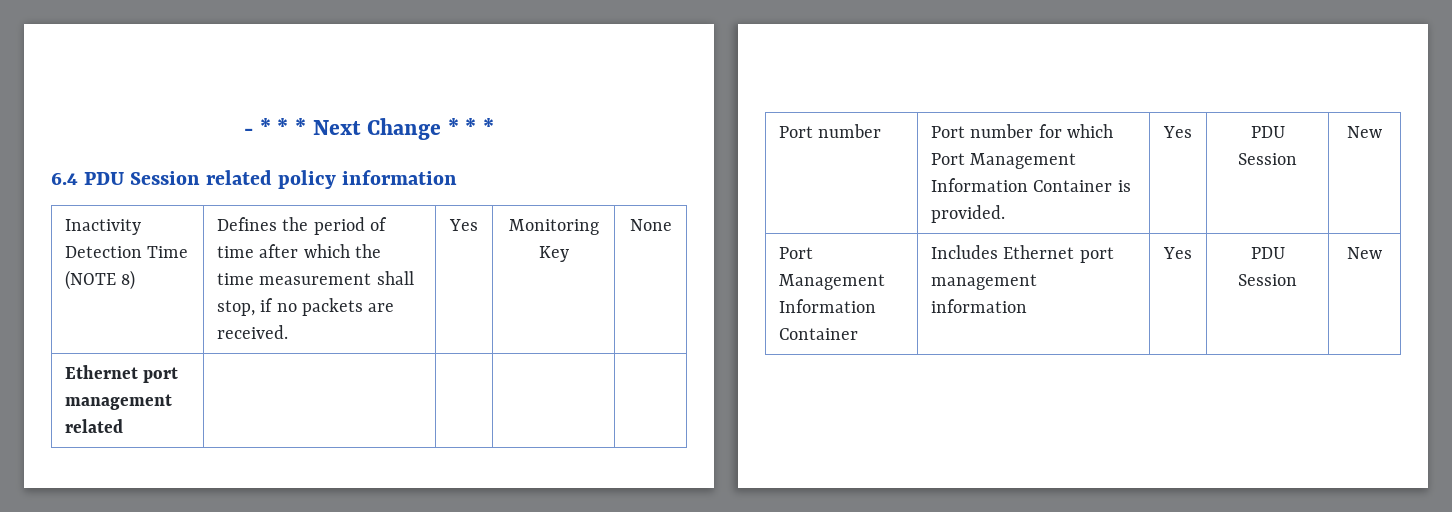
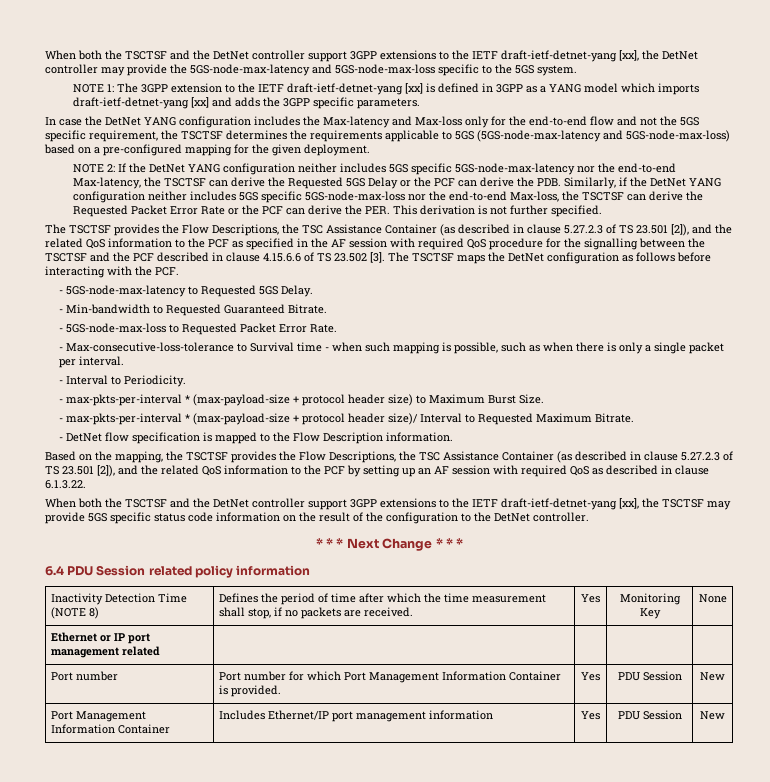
[244,128,254,135] - -> [45,50,698,62] [45,64,577,76] [72,83,699,95] [72,97,420,109] [45,116,699,128] [45,130,730,142] [44,144,370,156] [72,163,676,175] [72,177,721,189] [72,191,703,203] [72,205,602,217] [45,224,732,236] [45,238,705,250] [45,252,711,264] [45,266,179,278] [58,285,313,297] [58,304,327,316] [58,323,337,335] [58,342,724,354] [58,356,124,368] [58,375,186,387] [58,394,544,406] [58,413,634,425] [58,432,453,444] [45,451,733,463] [45,465,709,477] [45,480,86,489] [45,498,731,510] [45,512,589,524] When both the TSCTSF and the DetNet controller support 3GPP extensions to the IETF draft-ietf-detnet-yang [xx], the DetNet controller may provide the 5GS-node-max-latency and 5GS-node-max-loss specific to the 5GS system. // NOTE 1: The 3GPP extension to the IETF draft-ietf-detnet-yang [xx] is defined in 3GPP as a YANG model which imports draft-ietf-detnet-yang [xx] and adds the 3GPP specific parameters. // In case the DetNet YANG configuration includes the Max-latency and Max-loss only for the end-to-end flow and not the 5GS specific requirement, the TSCTSF determines the requirements applicable to 5GS (5GS-node-max-latency and 5GS-node-max-loss) based on a pre-configured mapping for the given deployment. // NOTE 2: If the DetNet YANG configuration neither includes 5GS specific 5GS-node-max-latency nor the end-to-end Max-latency, the TSCTSF can derive the Requested 5GS Delay or the PCF can derive the PDB. Similarly, if the DetNet YANG configuration neither includes 5GS specific 5GS-node-max-loss nor the end-to-end Max-loss, the TSCTSF can derive the Requested Packet Error Rate or the PCF can derive the PER. This derivation is not further specified. // The TSCTSF provides the Flow Descriptions, the TSC Assistance Container (as described in clause 5.27.2.3 of TS 23.501 [2]), and the related QoS information to the PCF as specified in the AF session with required QoS procedure for the signalling between the TSCTSF and the PCF described in clause 4.15.6.6 of TS 23.502 [3]. The TSCTSF maps the DetNet configuration as follows before interacting with the PCF. // - 5GS-node-max-latency to Requested 5GS Delay. // - Min-bandwidth to Requested Guaranteed Bitrate. // - 5GS-node-max-loss to Requested Packet Error Rate. // - Max-consecutive-loss-tolerance to Survival time - when such mapping is possible, such as when there is only a single packet per interval. // - Interval to Periodicity. // - max-pkts-per-interval * (max-payload-size + protocol header size) to Maximum Burst Size. // - max-pkts-per-interval * (max-payload-size + protocol header size)/ Interval to Requested Maximum Bitrate. // - DetNet flow specification is mapped to the Flow Description information. // Based on the mapping, the TSCTSF provides the Flow Descriptions, the TSC Assistance Container (as described in clause 5.27.2.3 of TS 23.501 [2]), and the related QoS information to the PCF by setting up an AF session with required QoS as described in clause 6.1.3.22. // When both the TSCTSF and the DetNet controller support 3GPP extensions to the IETF draft-ietf-detnet-yang [xx], the TSCTSF may provide 5GS specific status code information on the result of the configuration to the DetNet controller. //
(139, 372) none -> [99,633,125,642] or IP
[1003,245,1075,259] Ethernet -> [267,710,329,720] Ethernet/IP

